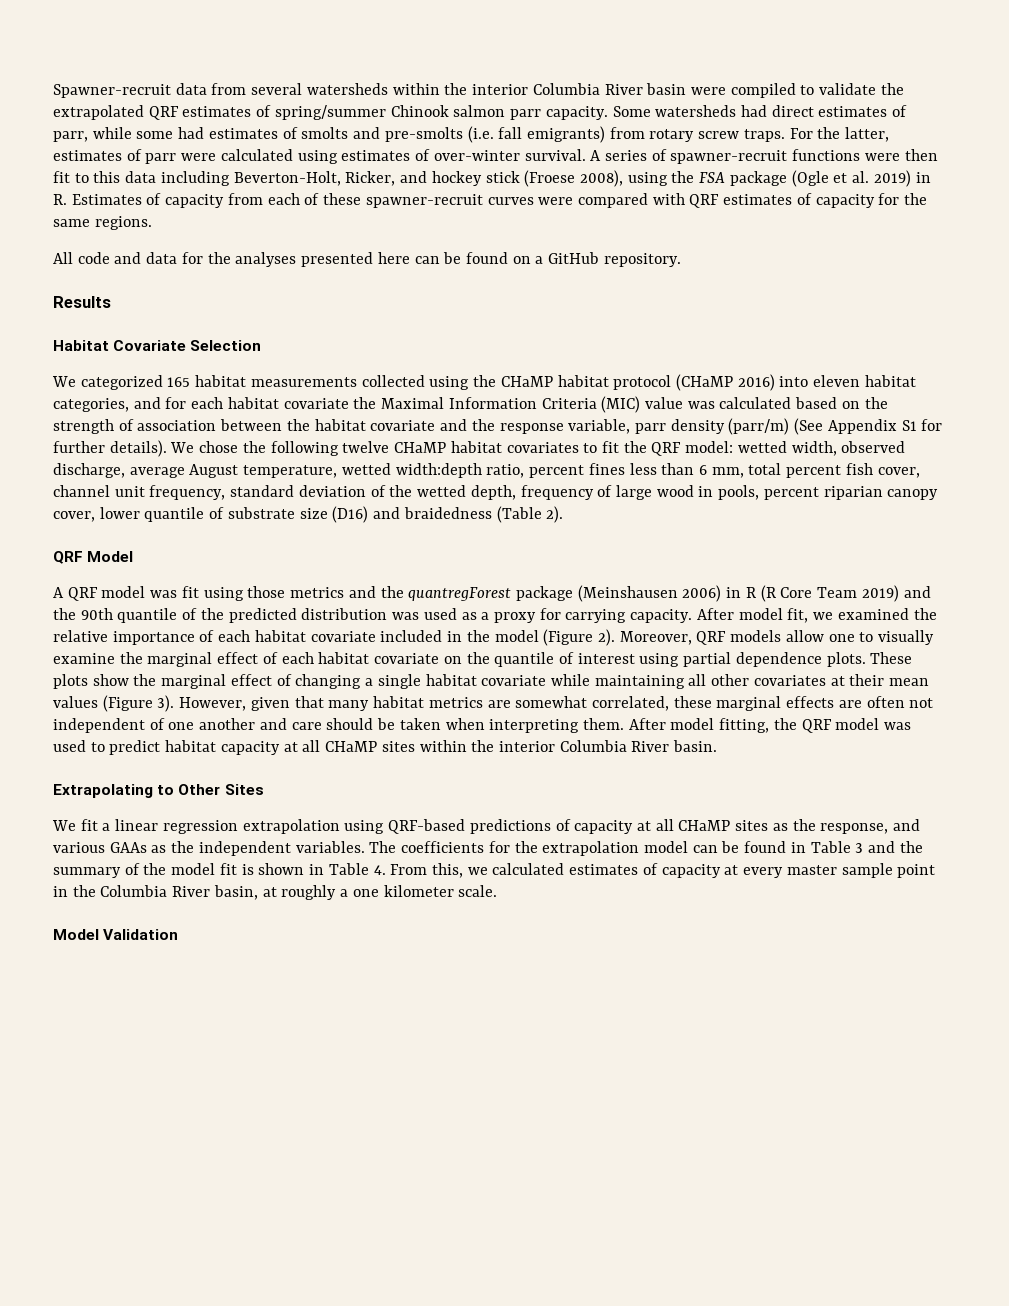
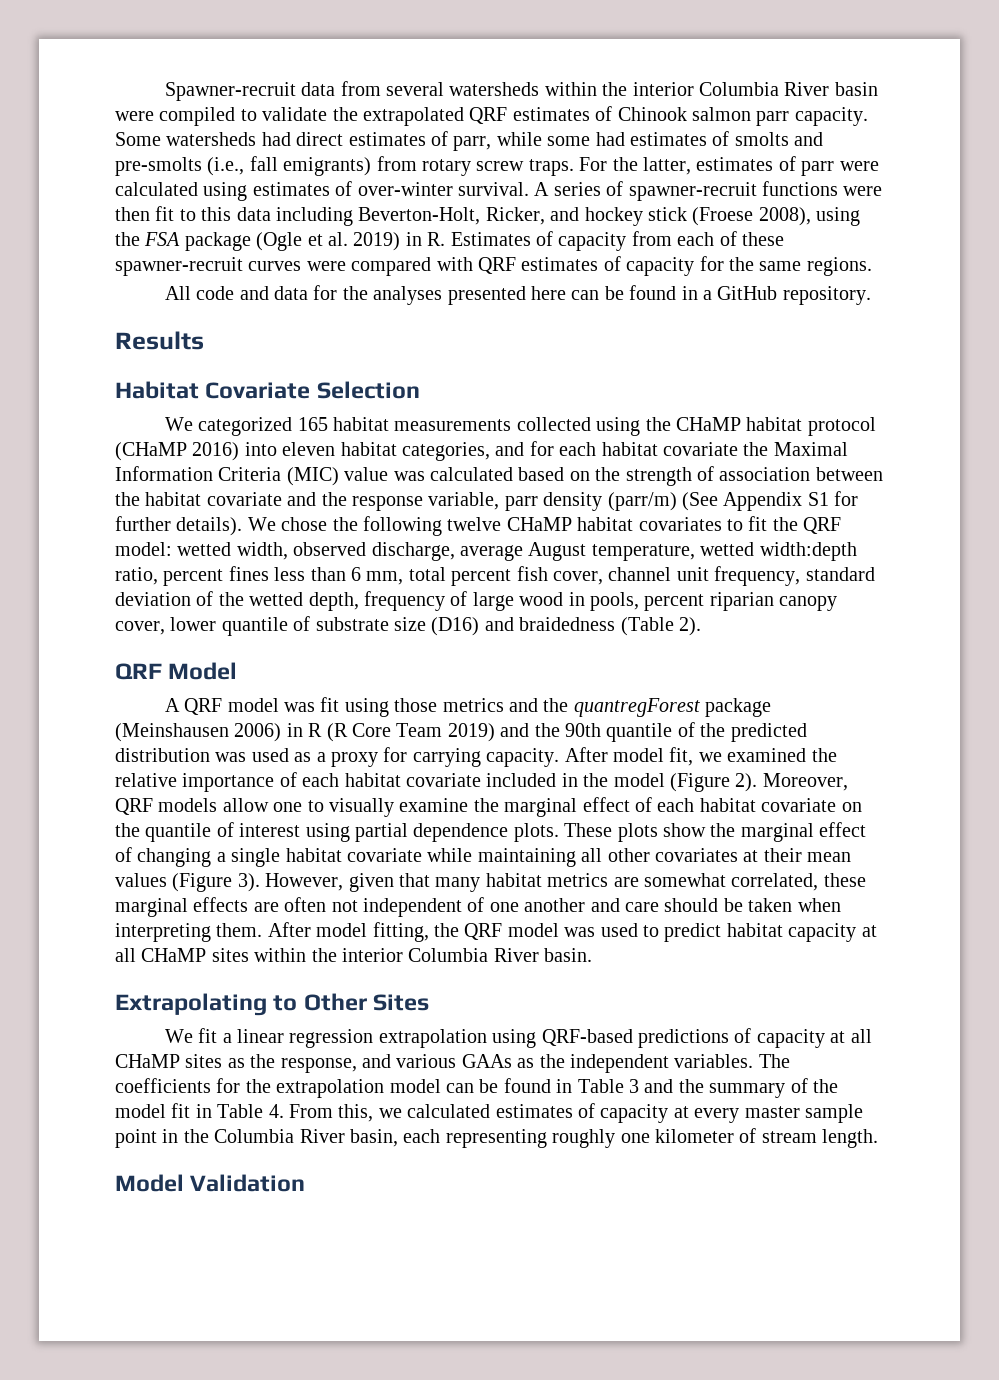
[274,105,386,120] spring/summer -> (613, 113) none
[467,126,494,143] (i.e. -> [207,157,245,176] (i.e.,
[512,256,531,264] on -> [681,286,698,300] in
[241,863,305,875] is shown -> (191, 1110) none
[262,885,498,900] at roughly a one kilometer scale. -> [403,1128,879,1148] each representing roughly one kilometer of stream length.

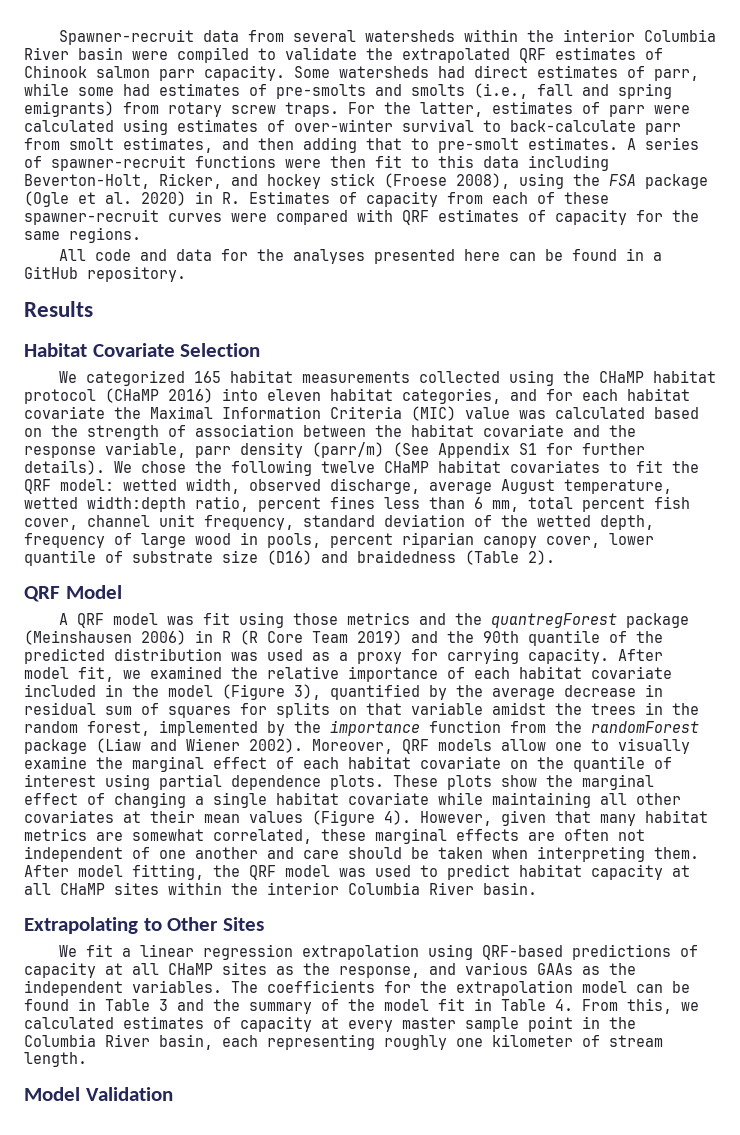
[734,132,824,146] [115,156,278,176] smolts and pre-smolts (i.e., fall -> [276,83,672,99] pre-smolts and smolts (i.e., fall and spring
[458,182,529,196] survival. -> [402,119,681,135] [24,137,618,153] survival to back-calculate parr from smolt estimates, and then adding that to pre-smolt estimates.
[353,232,401,251] 2019) -> [141,191,186,206] 2020)
[735,773,758,792] 2). -> [294,684,663,700] [24,702,699,718] [24,720,699,736] [24,738,303,754] 3), quantified by the average decrease in residual sum of squares for splits on that variable amidst the trees in the random forest, implemented by the importance function from the randomForest package (Liaw and Wiener 2002).
[237,873,260,892] 3). -> [384,810,411,825] 4).

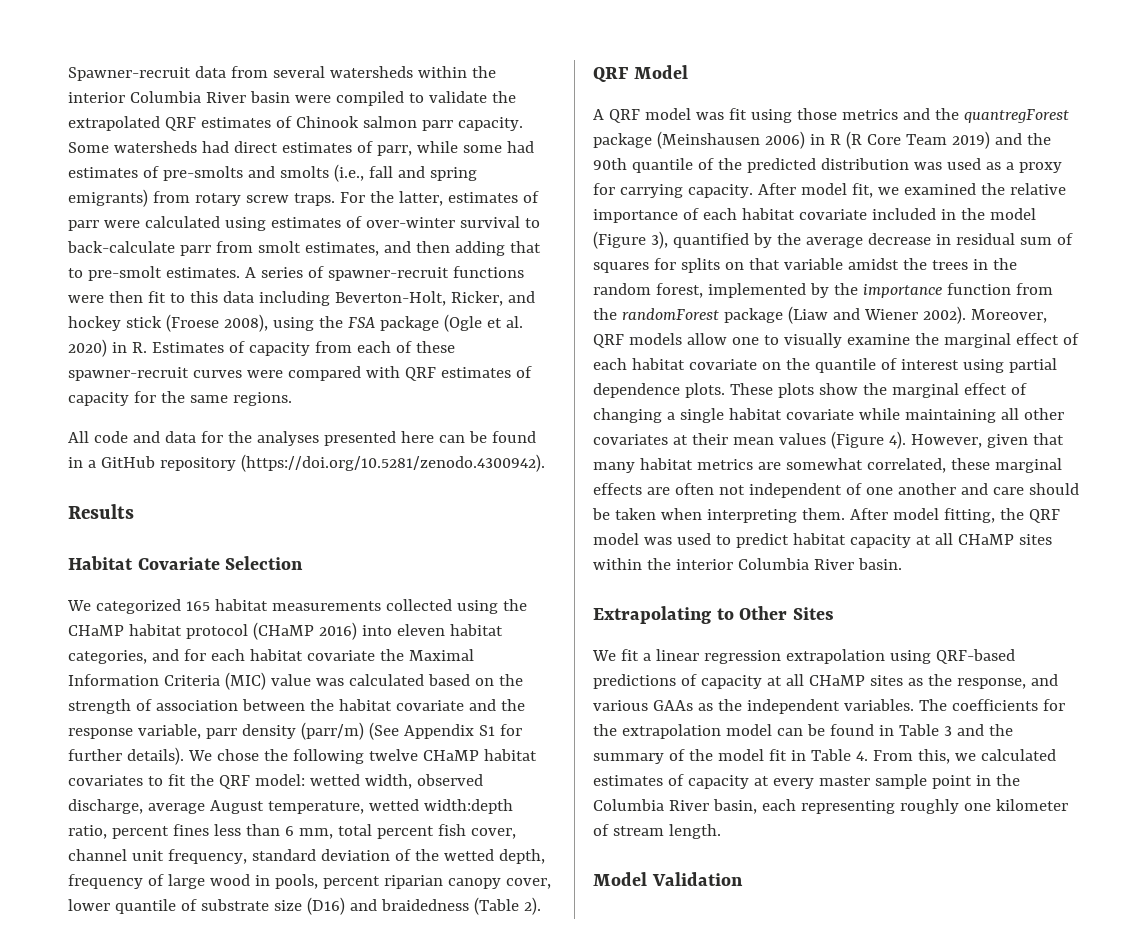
[87,266,186,282] repository. -> [159,454,545,472] repository (https://doi.org/10.5281/zenodo.4300942).

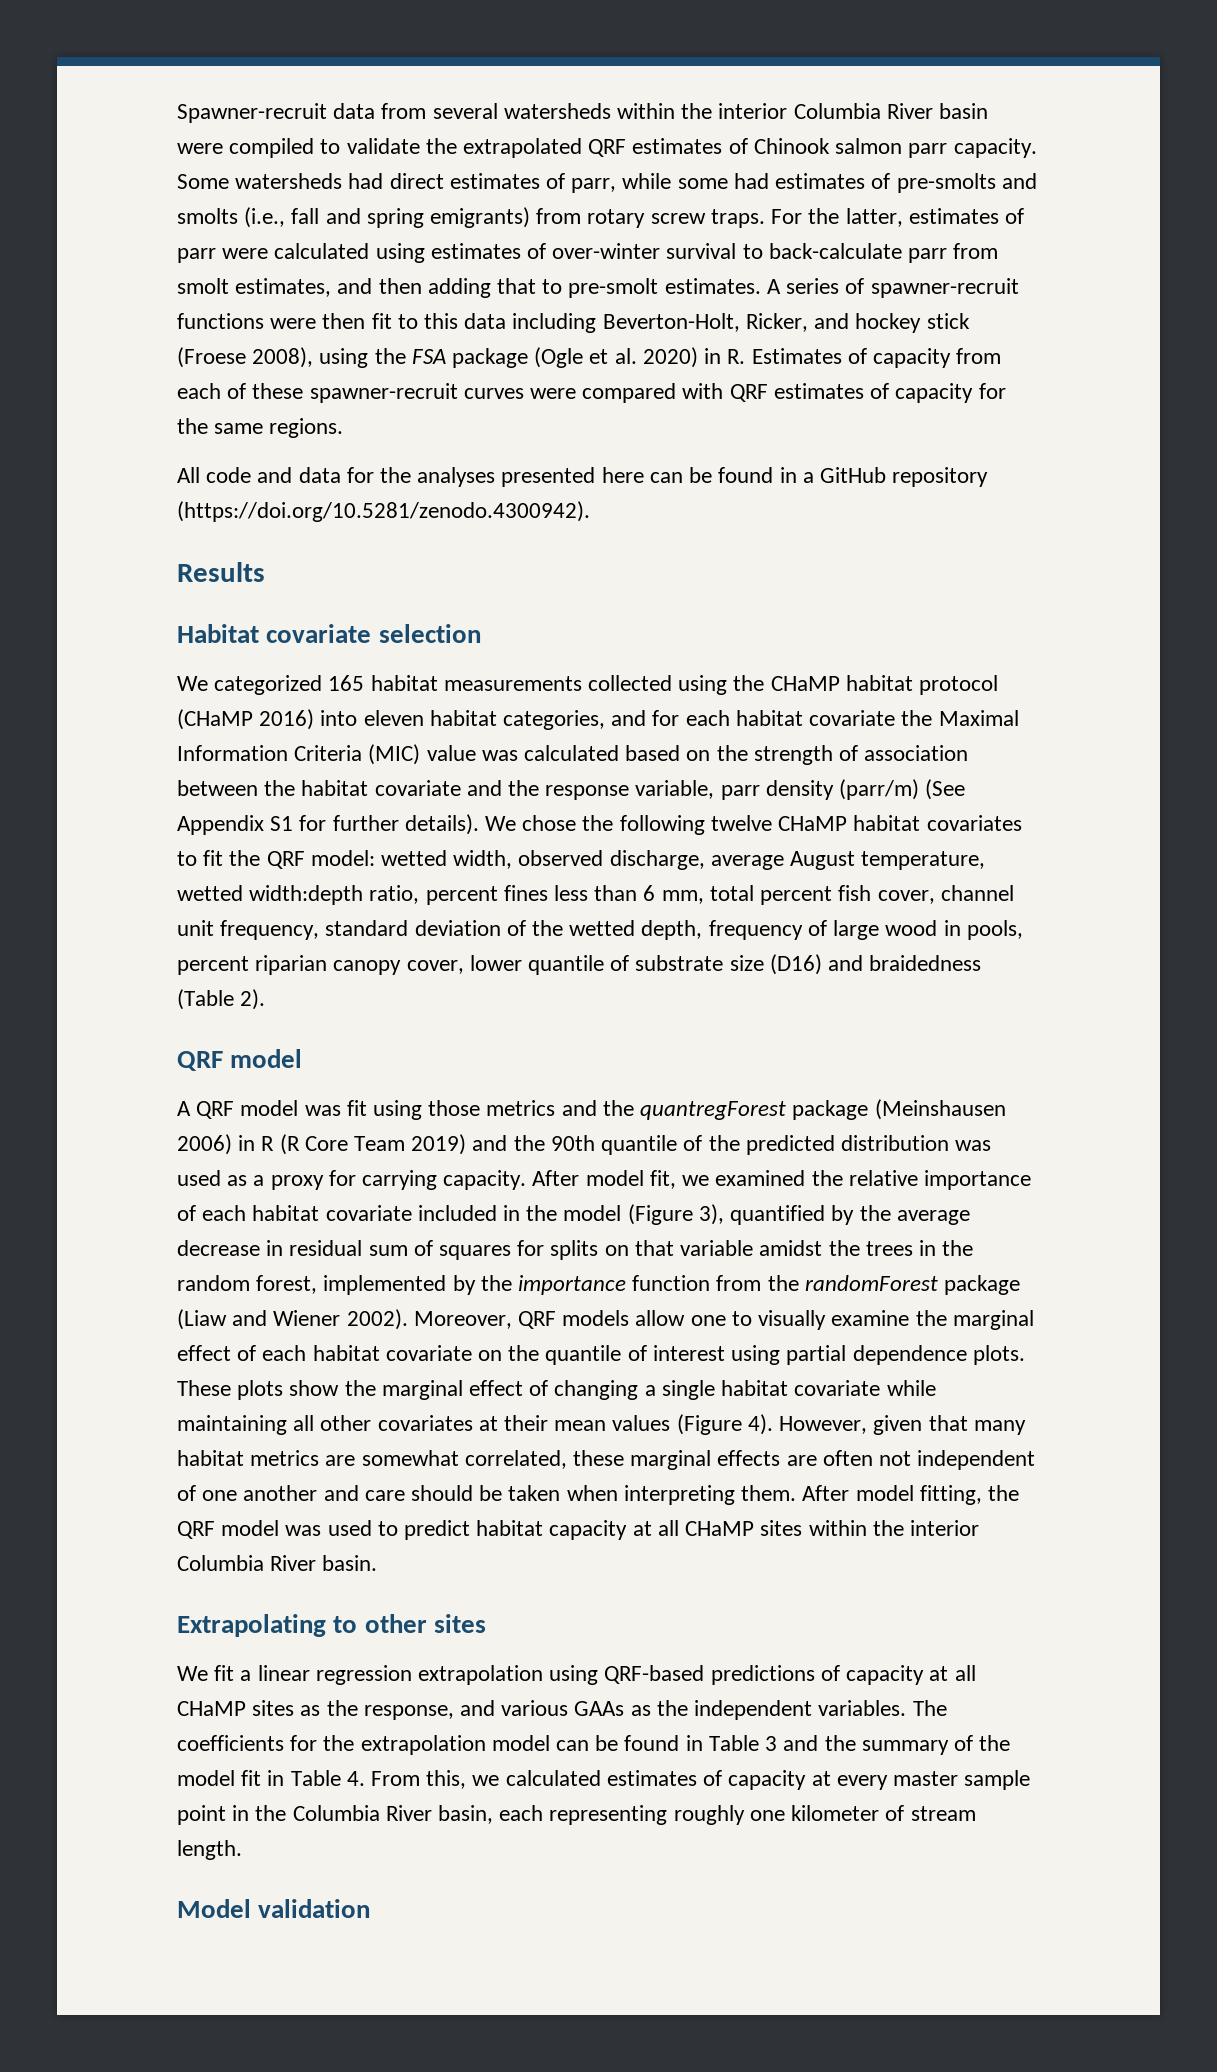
[137,556,304,570] Covariate Selection -> [266,624,481,643] covariate selection
[633,65,688,79] Model -> [230,1049,303,1068] model
[739,606,834,620] Other Sites -> [364,1614,486,1633] other sites
[651,872,743,886] Validation -> [258,1899,371,1918] validation

